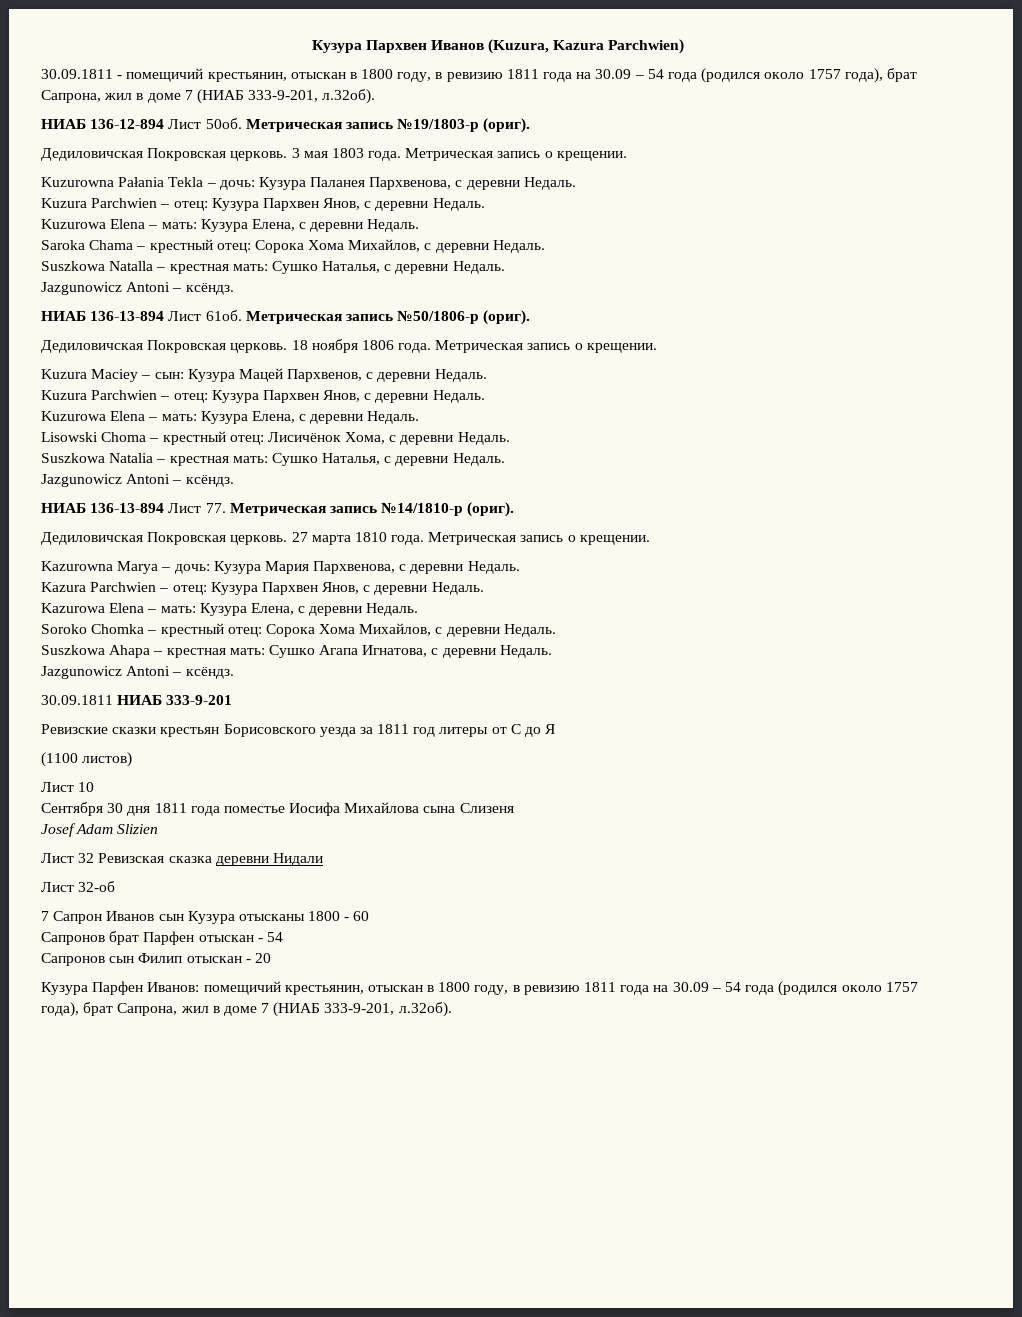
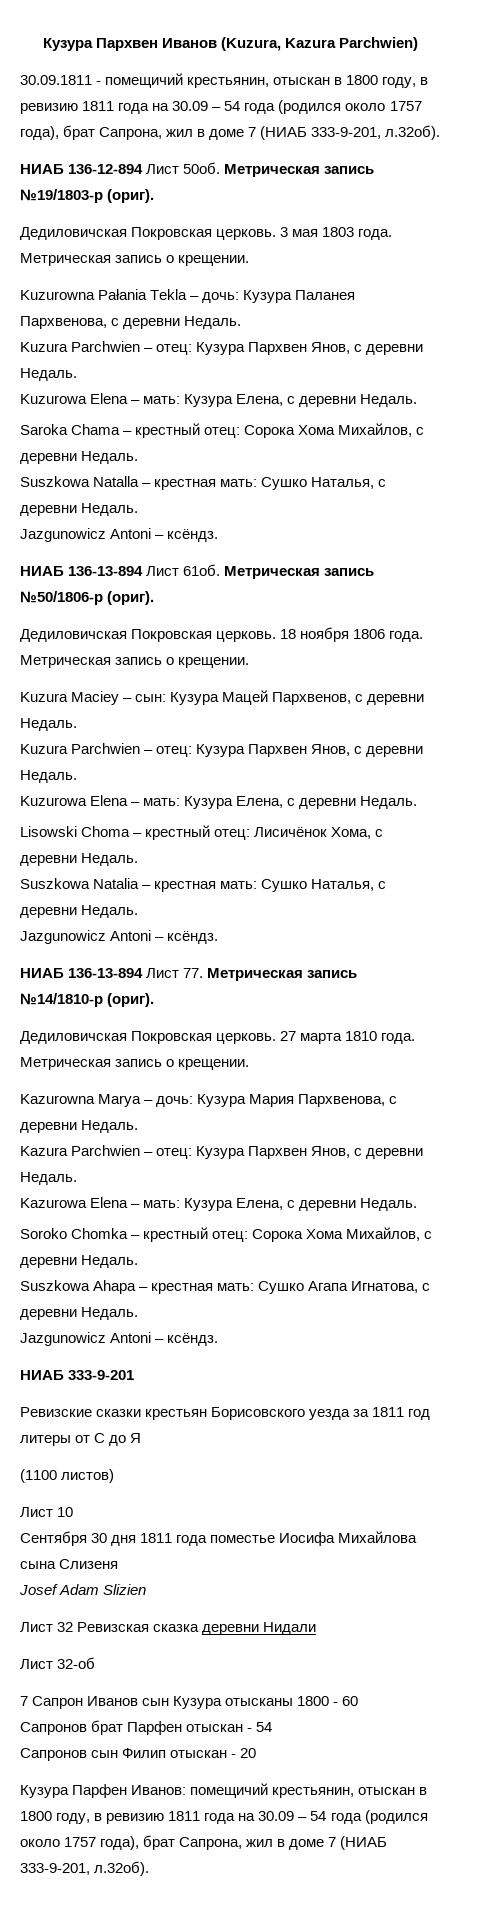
[41,695,113,705] 30.09.1811 -> (219, 1339) none

